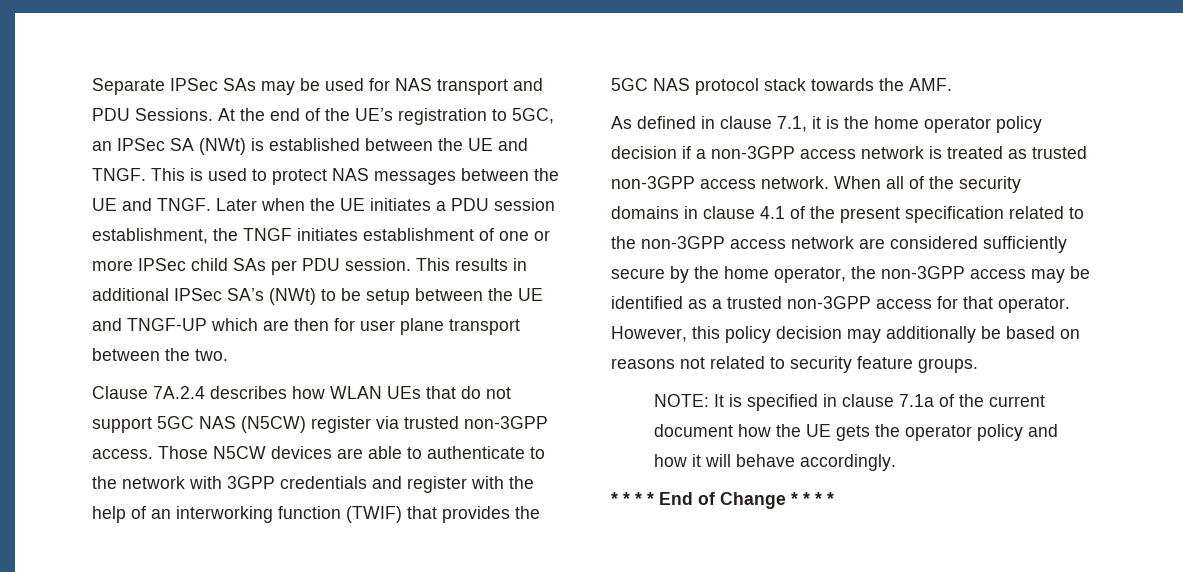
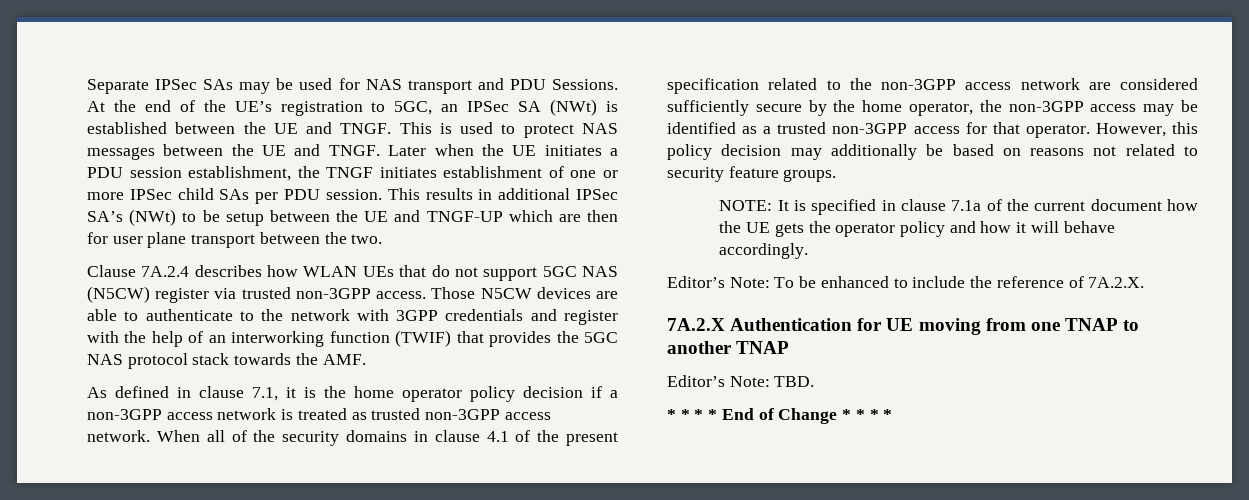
(896, 462) none -> [667,276,1145,288] [667,318,1140,335] [667,341,790,354] [667,375,815,387] // Editor’s Note: To be enhanced to include the reference of 7A.2.X. // 7A.2.X Authentication for UE moving from one TNAP to another TNAP // Editor’s Note: TBD.

